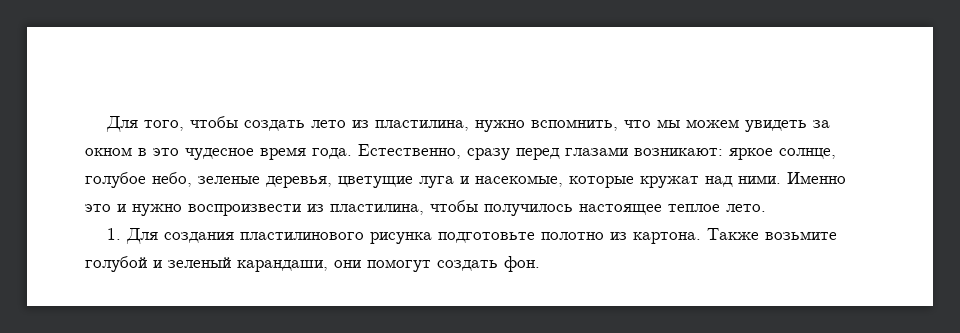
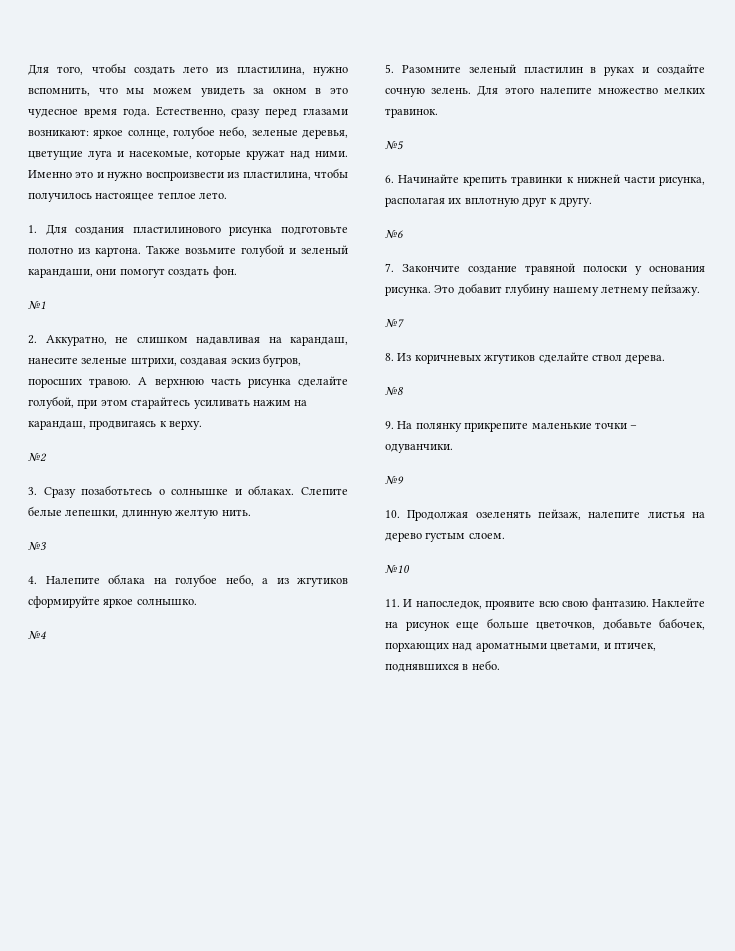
(540, 264) none -> [28,301,46,309] [28,335,348,346] [28,354,301,367] [28,376,348,388] [28,396,308,409] [28,420,203,430] [28,453,47,462] [28,485,348,498] [28,506,251,519] [28,542,46,550] [28,574,348,587] [28,596,197,608] [28,631,46,639] [385,64,705,76] [385,85,705,97] [385,108,438,118] [385,141,404,150] [385,174,705,186] [385,197,592,207] [385,230,403,238] [385,263,705,275] [385,283,701,296] [385,319,404,328] [385,352,666,364] [385,387,404,395] [385,421,638,432] [385,444,453,453] [385,476,404,484] [385,509,705,521] [385,532,505,542] [385,565,410,573] [385,598,705,610] [385,618,705,631] [385,642,656,652] [385,660,500,672] // №1 // 2. Аккуратно, не слишком надавливая на карандаш, нанесите зеленые штрихи, создавая эскиз бугров, поросших травою. А верхнюю часть рисунка сделайте голубой, при этом старайтесь усиливать нажим на карандаш, продвигаясь к верху. // №2 // 3. Сразу позаботьтесь о солнышке и облаках. Слепите белые лепешки, длинную желтую нить. // №3 // 4. Налепите облака на голубое небо, а из жгутиков сформируйте яркое солнышко. // №4 // 5. Разомните зеленый пластилин в руках и создайте сочную зелень. Для этого налепите множество мелких травинок. // №5 // 6. Начинайте крепить травинки к нижней части рисунка, располагая их вплотную друг к другу. // №6 // 7. Закончите создание травяной полоски у основания рисунка. Это добавит глубину нашему летнему пейзажу. // №7 // 8. Из коричневых жгутиков сделайте ствол дерева. // №8 // 9. На полянку прикрепите маленькие точки – одуванчики. // №9 // 10. Продолжая озеленять пейзаж, налепите листья на дерево густым слоем. // №10 // 11. И напоследок, проявите всю свою фантазию. Наклейте на рисунок еще больше цветочков, добавьте бабочек, порхающих над ароматными цветами, и птичек, поднявшихся в небо.

